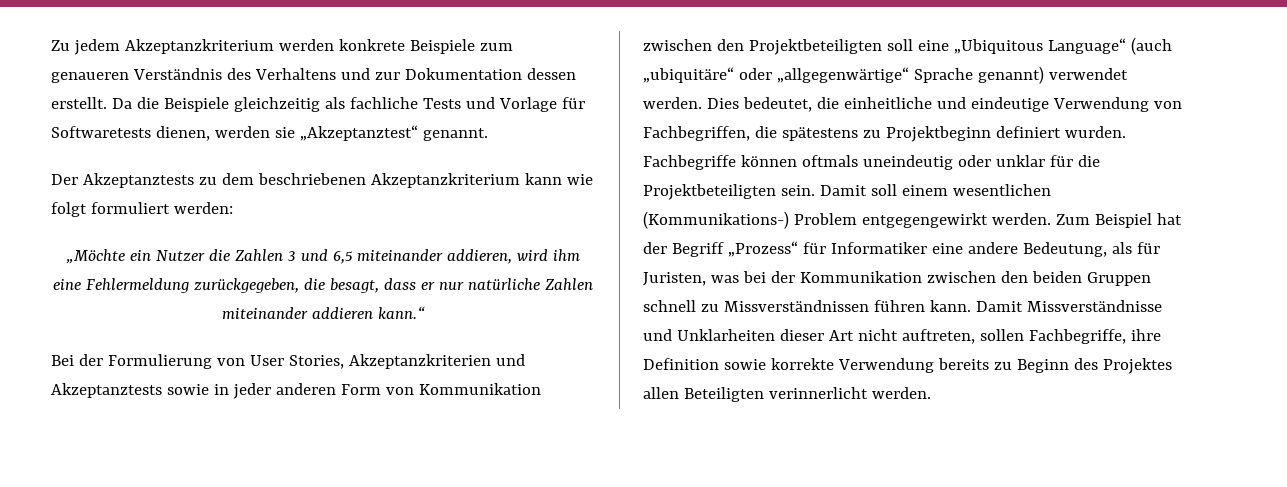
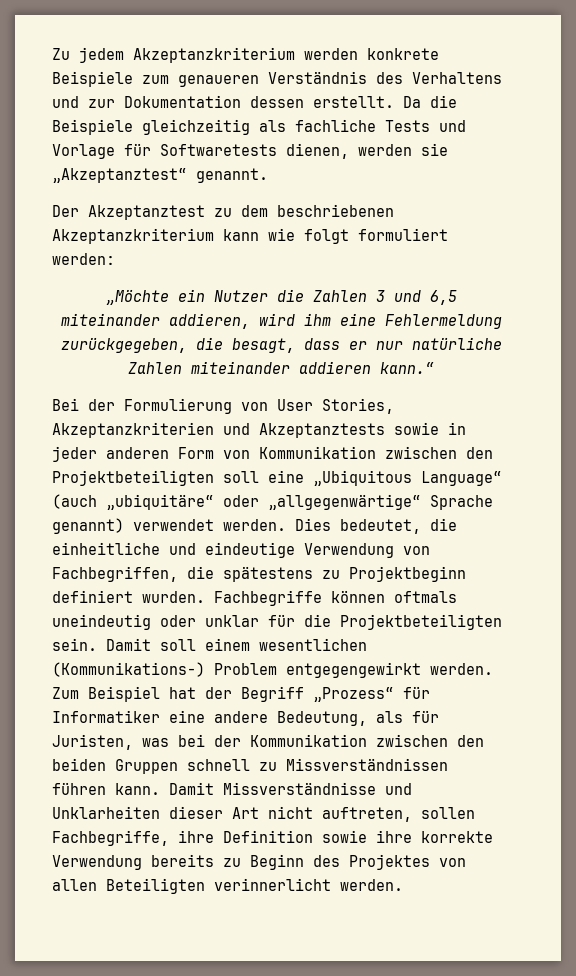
[82,173,194,188] Akzeptanztests -> [88,205,205,220] Akzeptanztest
(766, 364) none -> [376,830,412,843] ihre
(1172, 366) none -> [439,858,466,867] von

